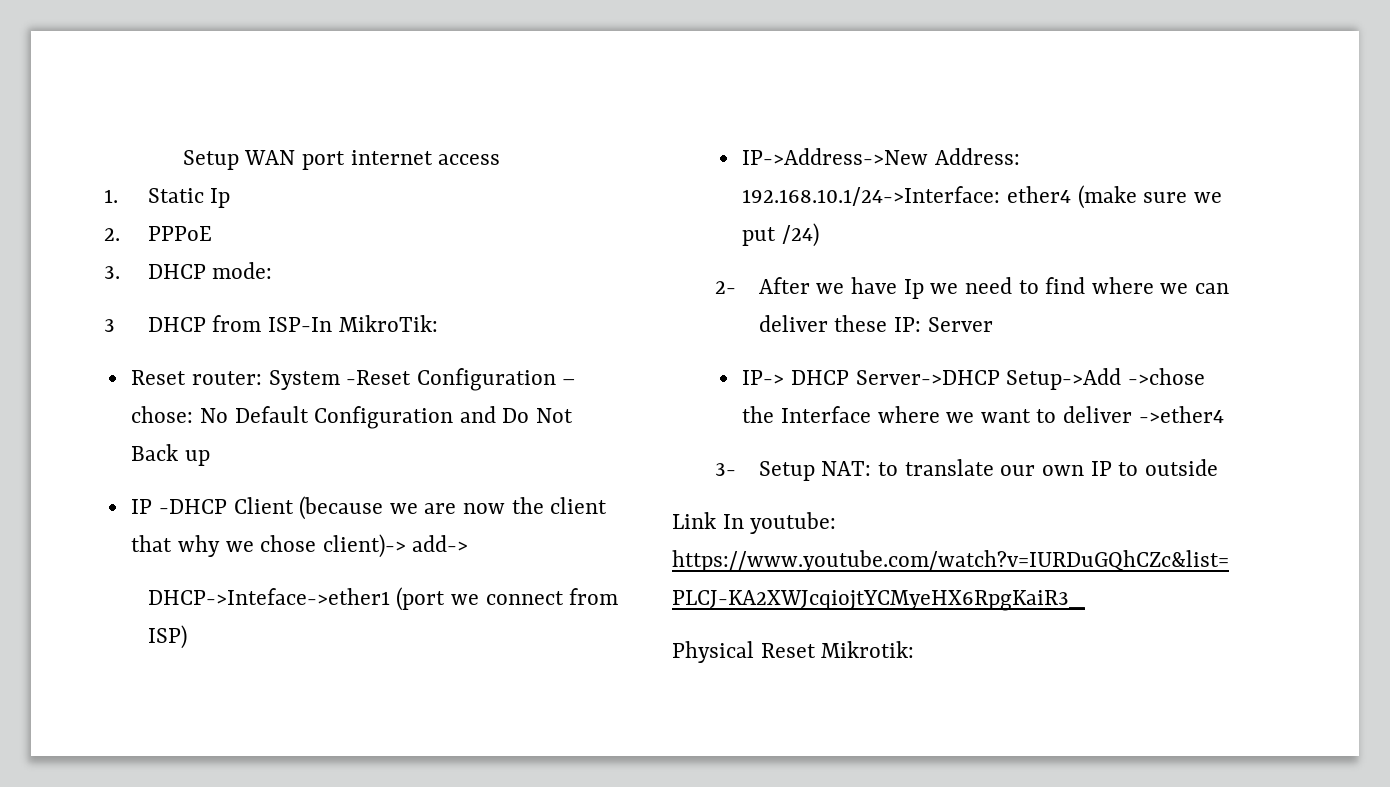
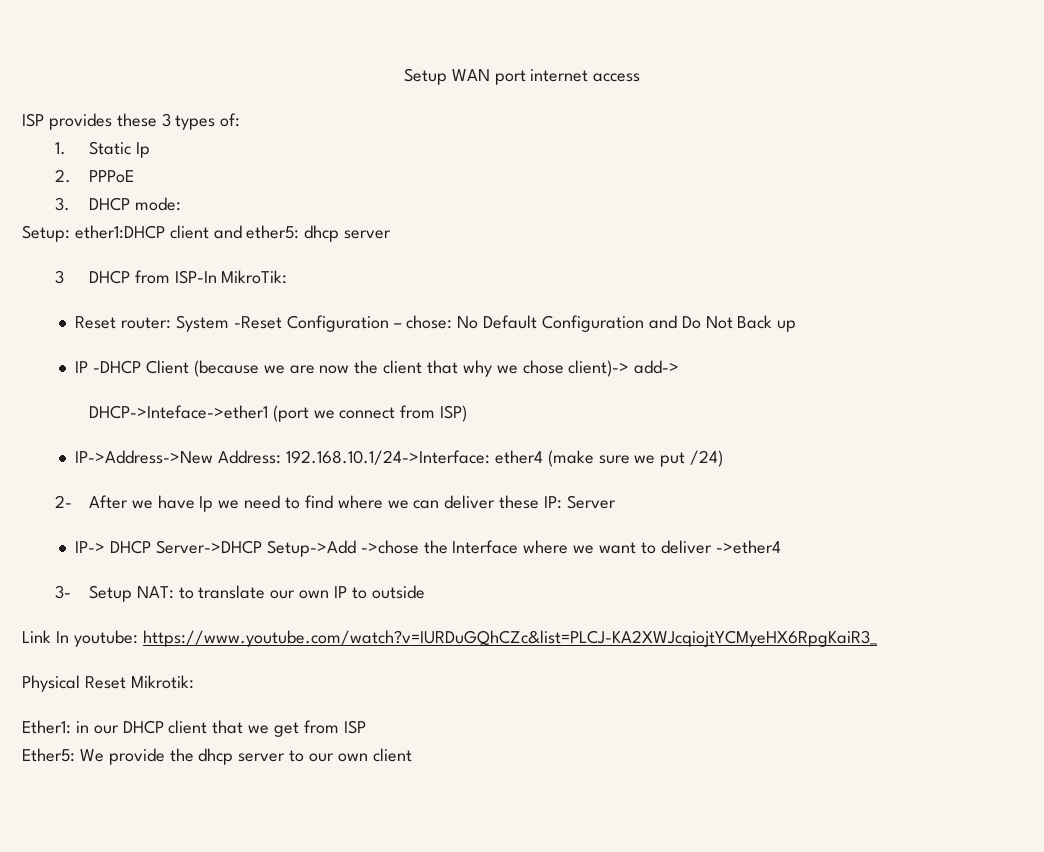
(501, 159) none -> [22,113,241,130] // ISP provides these 3 types of:
(273, 270) none -> [22,225,392,242] // Setup: ether1:DHCP client and ether5: dhcp server
(915, 649) none -> [22,720,366,737] [22,748,412,765] // Ether1: in our DHCP client that we get from ISP // Ether5: We provide the dhcp server to our own client

